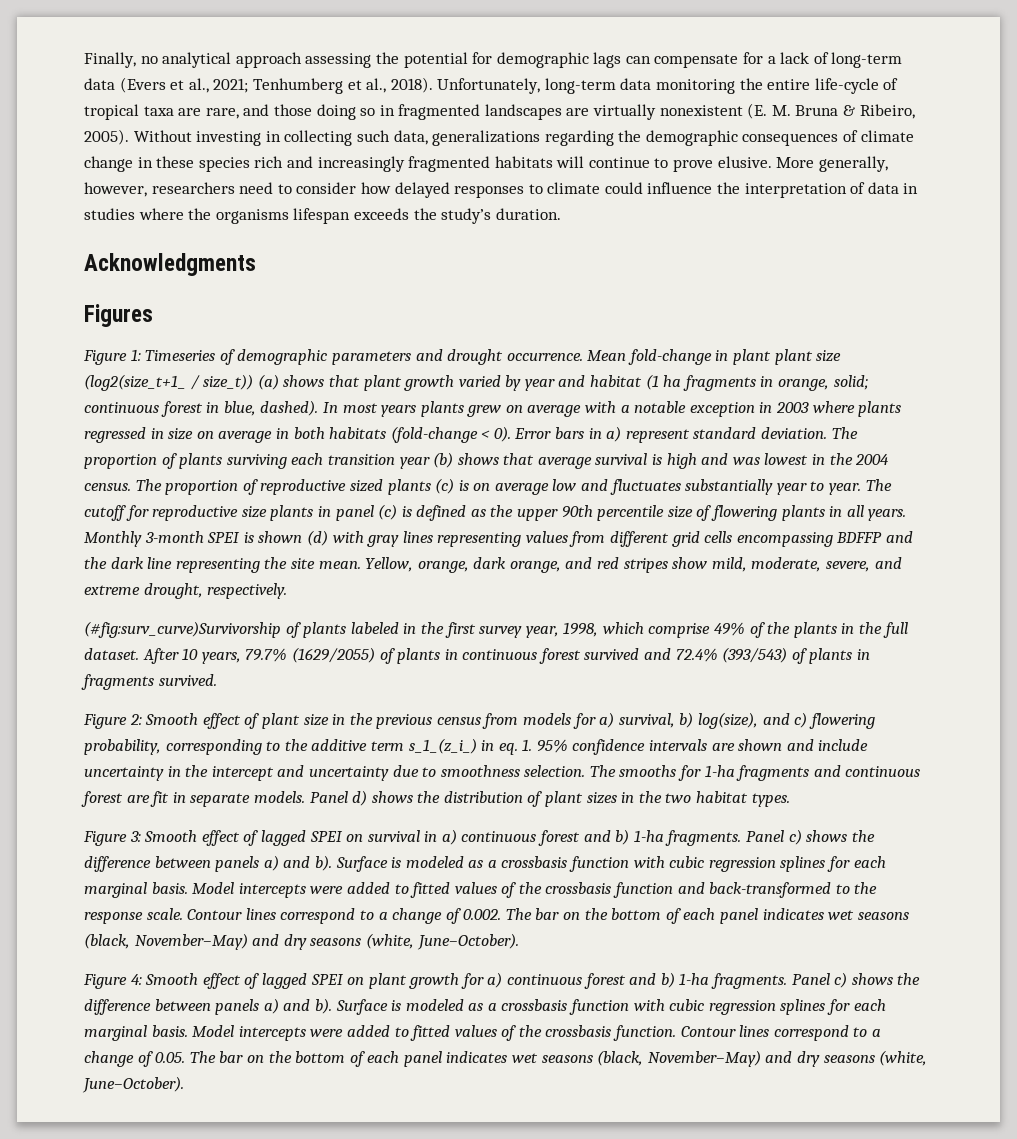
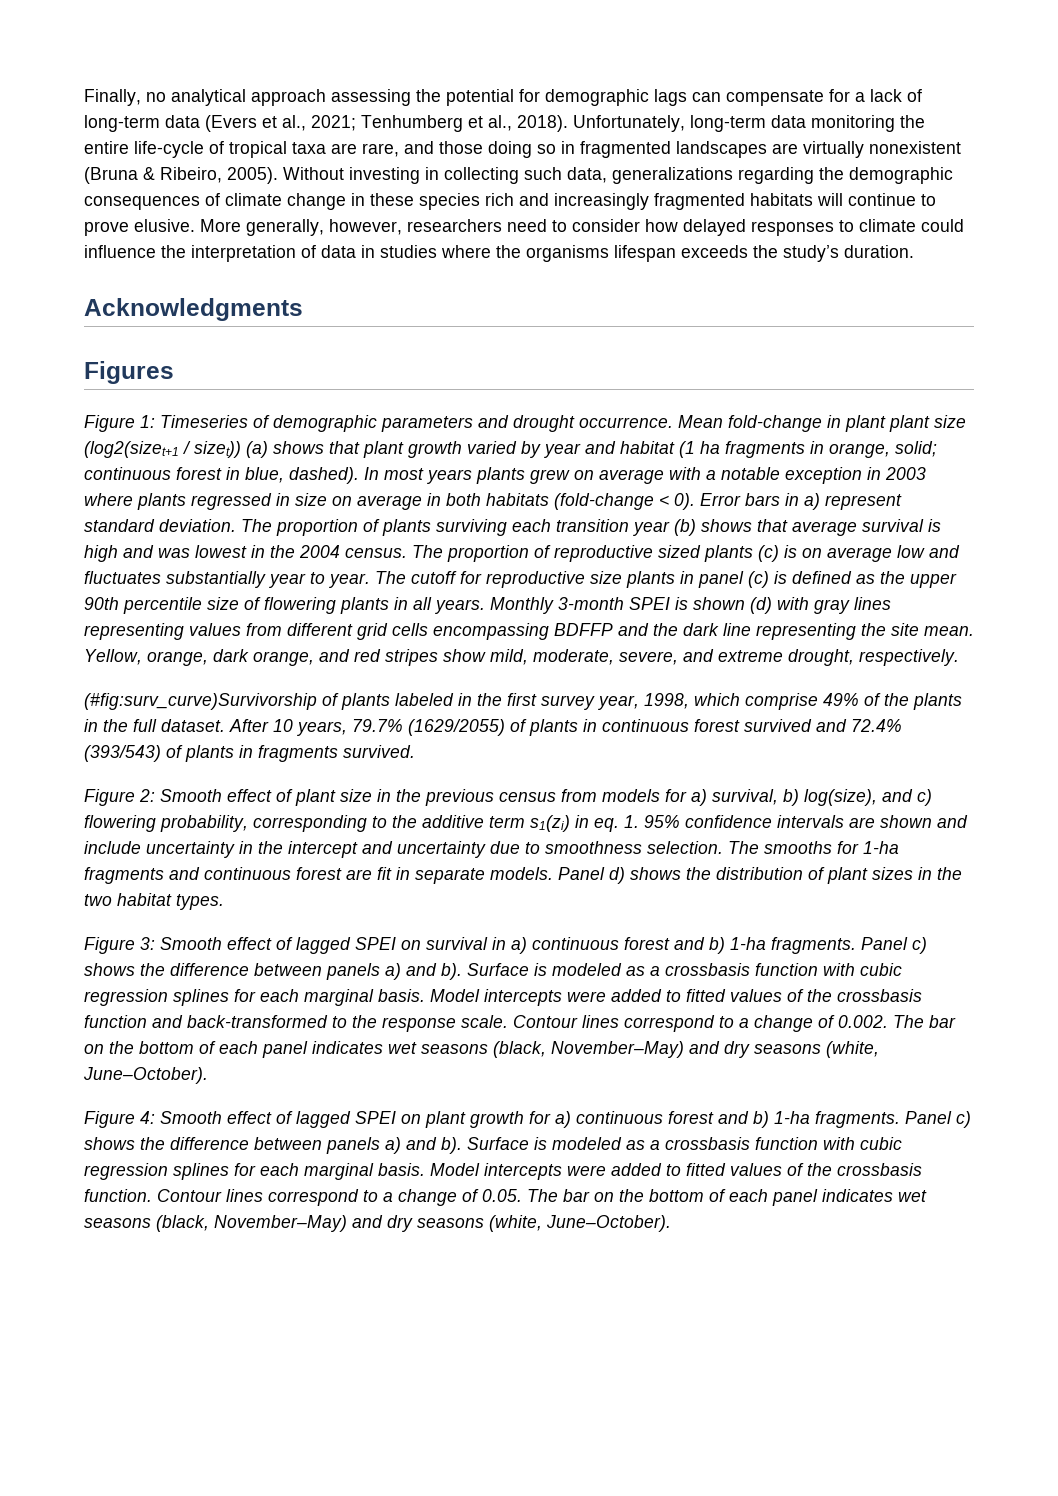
[747,103,839,119] (E. M. Bruna -> [84,167,138,184] (Bruna
[84,374,254,391] (log2(size_t+1_ / size_t)) -> [84,441,241,458] (log2(sizet+1 / sizet))
[408,738,477,754] s_1_(z_i_) -> [530,815,570,832] s1(zi)

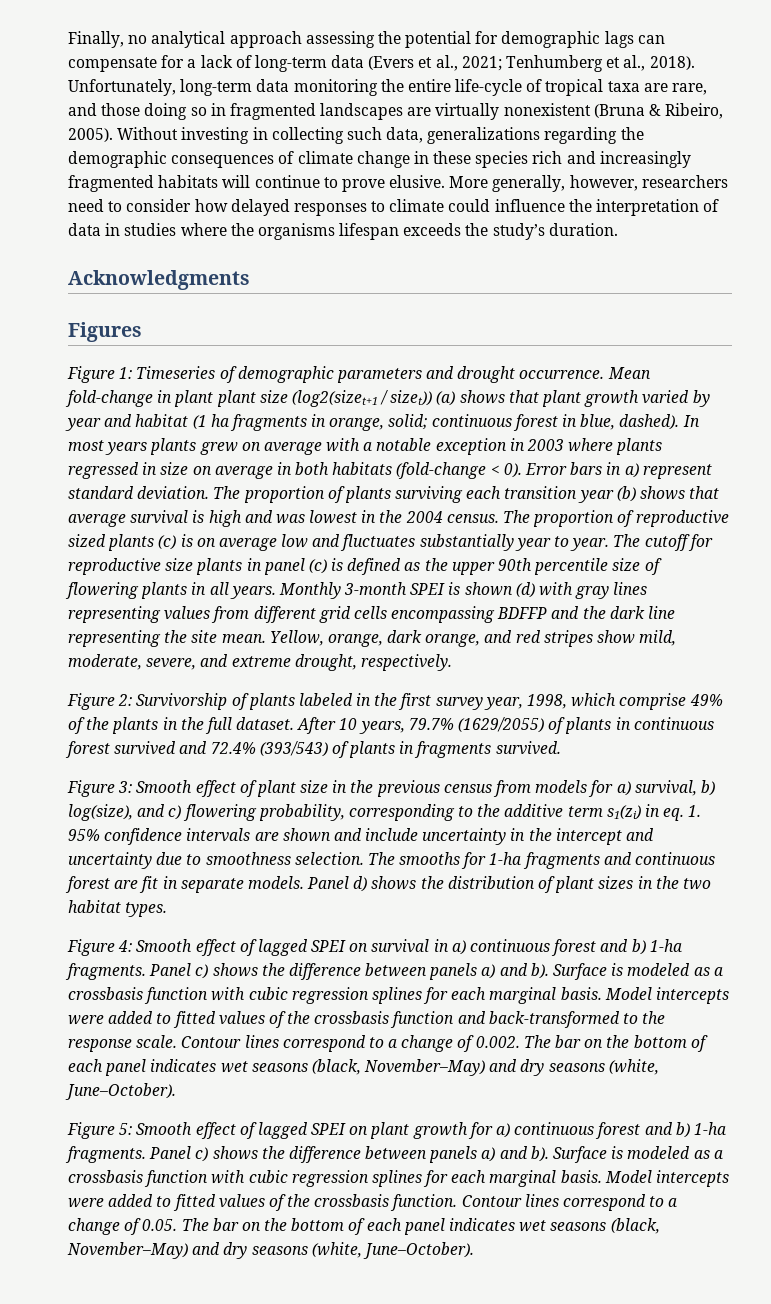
[84,693,317,710] (#fig:surv_curve)Survivorship -> [67,693,228,710] Figure 2: Survivorship
[139,789,155,802] 2: -> [118,781,133,793] 3:
[140,937,155,950] 3: -> [118,940,133,952] 4:
[140,1111,155,1124] 4: -> [119,1123,133,1135] 5:

